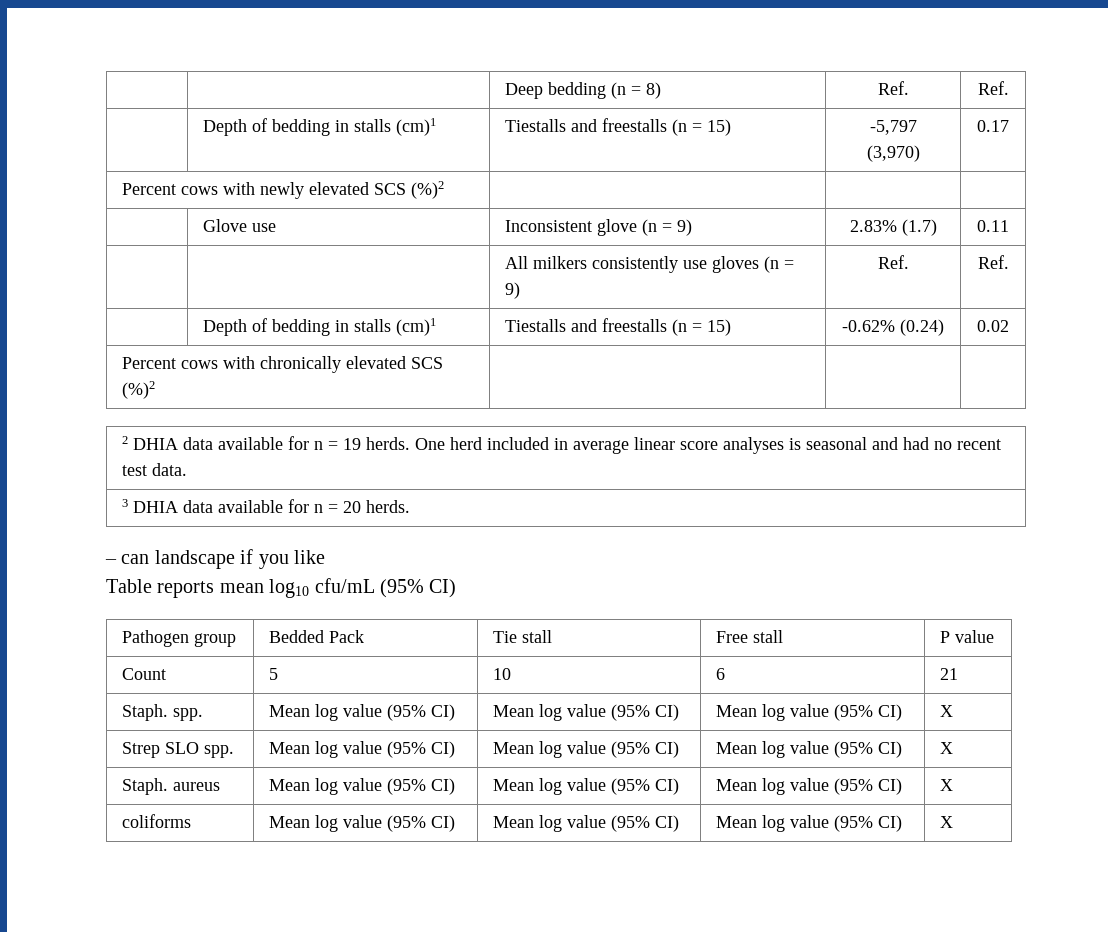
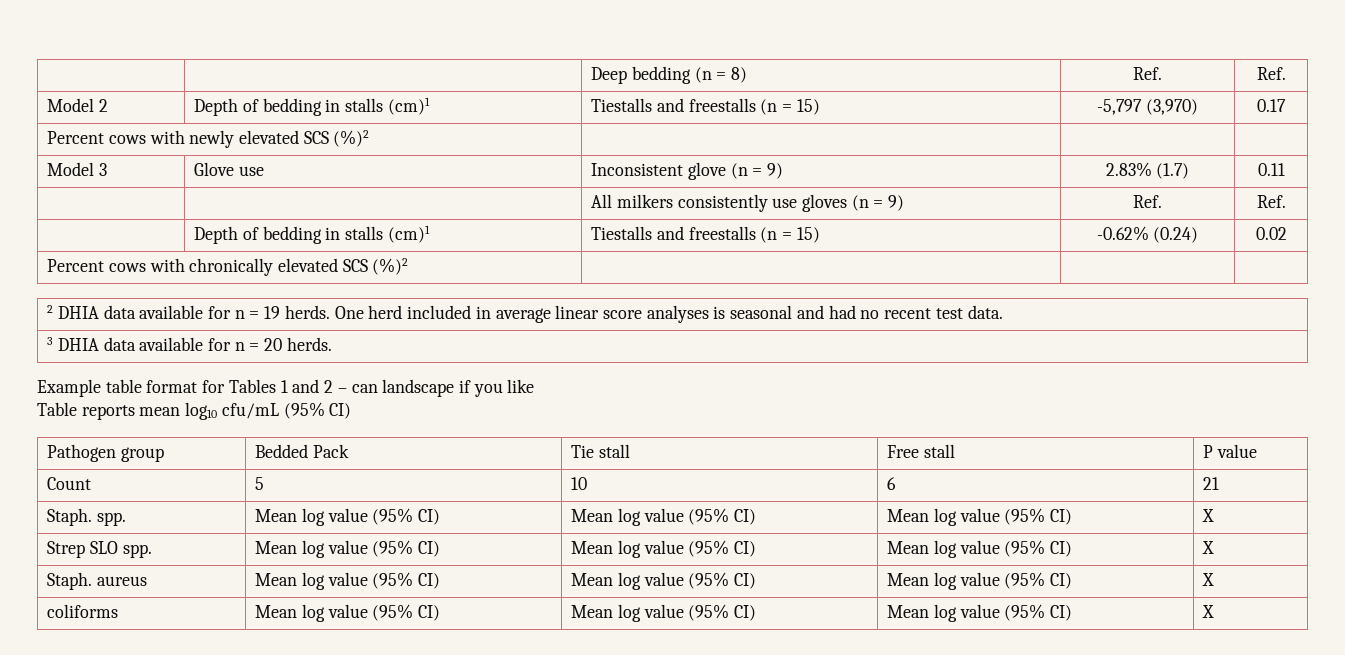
(1009, 88) none -> [47,98,108,112] Model 2
(444, 190) none -> [47,162,107,176] Model 3
(410, 506) none -> [37,379,334,397] Example table format for Tables 1 and 2

